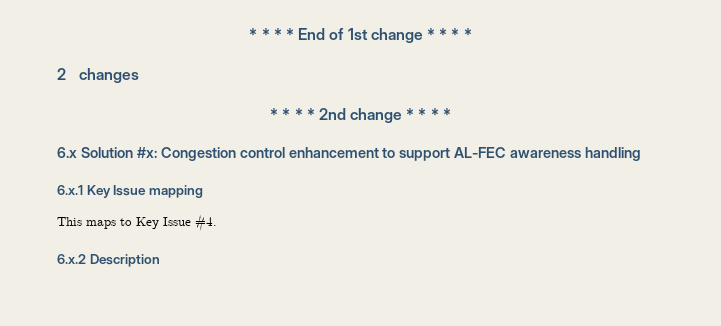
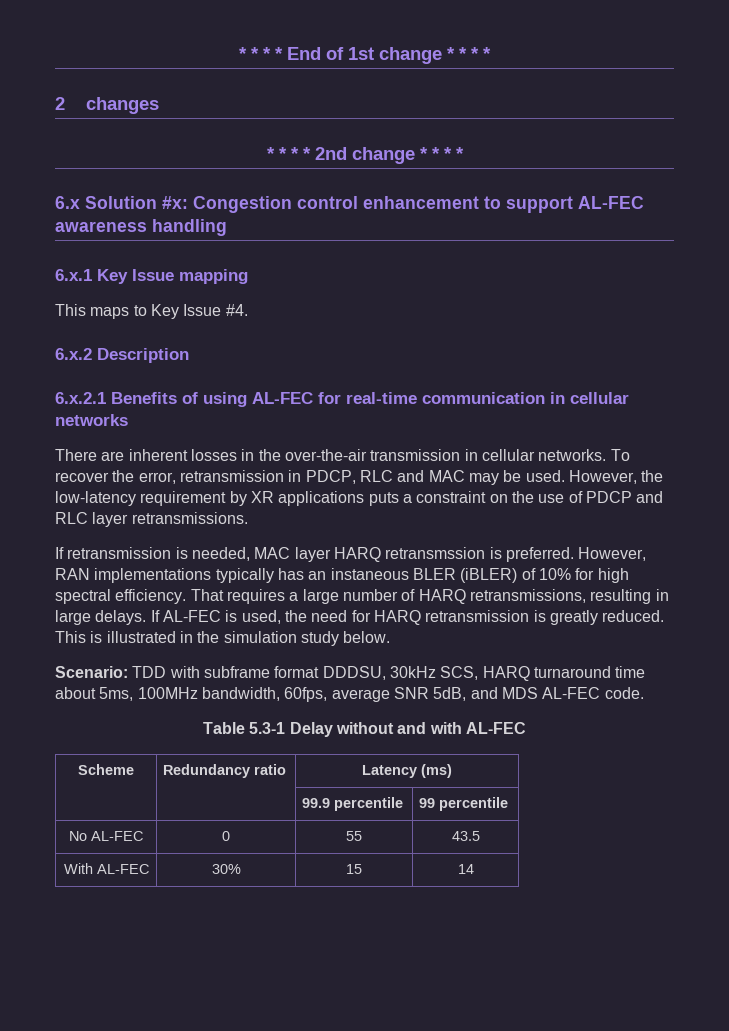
(160, 260) none -> [55,392,629,407] [55,414,128,426] [55,449,630,461] [55,470,664,485] [55,491,664,506] [55,512,248,527] [55,547,647,562] [55,568,629,583] [55,589,669,604] [55,610,665,625] [55,631,391,646] [55,666,646,681] [55,687,644,702] [203,722,526,737] [78,764,134,775] [163,764,287,778] [361,764,452,778] [302,797,404,811] [419,797,509,811] [69,831,143,841] [222,831,230,841] [345,831,362,841] [451,831,480,841] [63,863,149,874] [211,864,241,874] [345,864,362,874] [457,864,474,874] // 6.x.2.1 Benefits of using AL-FEC for real-time communication in cellular networks // There are inherent losses in the over-the-air transmission in cellular networks. To recover the error, retransmission in PDCP, RLC and MAC may be used. However, the low-latency requirement by XR applications puts a constraint on the use of PDCP and RLC layer retransmissions. // If retransmission is needed, MAC layer HARQ retransmssion is preferred. However, RAN implementations typically has an instaneous BLER (iBLER) of 10% for high spectral efficiency. That requires a large number of HARQ retransmissions, resulting in large delays. If AL-FEC is used, the need for HARQ retransmission is greatly reduced. This is illustrated in the simulation study below. // Scenario: TDD with subframe format DDDSU, 30kHz SCS, HARQ turnaround time about 5ms, 100MHz bandwidth, 60fps, average SNR 5dB, and MDS AL-FEC code. // Table 5.3-1 Delay without and with AL-FEC // Scheme | Redundancy ratio | Latency (ms) // | | 99.9 percentile | 99 percentile // No AL-FEC | 0 | 55 | 43.5 // With AL-FEC | 30% | 15 | 14

